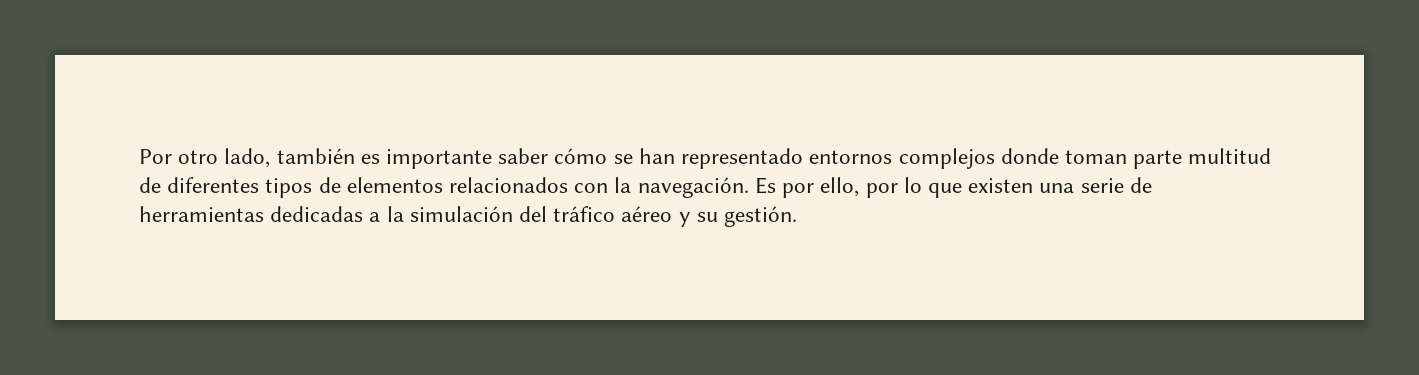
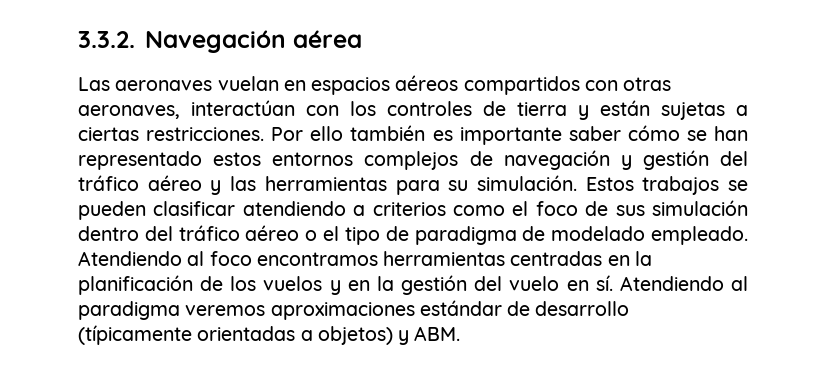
[139,148,271,168] Por otro lado, -> [78,30,362,53] [78,75,672,95] [78,100,748,120] [78,126,344,141] 3.3.2. Navegación aérea // Las aeronaves vuelan en espacios aéreos compartidos con otras aeronaves, interactúan con los controles de tierra y están sujetas a ciertas restricciones. Por ello
(804, 158) none -> [213,152,262,166] estos
[1000,148,1272,169] [139,177,1152,198] [139,206,798,227] donde toman parte multitud de diferentes tipos de elementos relacionados con la navegación. Es por ello, por lo que existen una serie de herramientas dedicadas a la simulación del tráfico aéreo y su gestión. -> [469,150,748,170] [78,175,748,195] [78,200,748,220] [78,225,749,245] [78,251,652,266] [78,275,748,295] [78,300,630,320] [78,325,461,345] de navegación y gestión del tráfico aéreo y las herramientas para su simulación. Estos trabajos se pueden clasificar atendiendo a criterios como el foco de sus simulación dentro del tráfico aéreo o el tipo de paradigma de modelado empleado. Atendiendo al foco encontramos herramientas centradas en la planificación de los vuelos y en la gestión del vuelo en sí. Atendiendo al paradigma veremos aproximaciones estándar de desarrollo (típicamente orientadas a objetos) y ABM.

